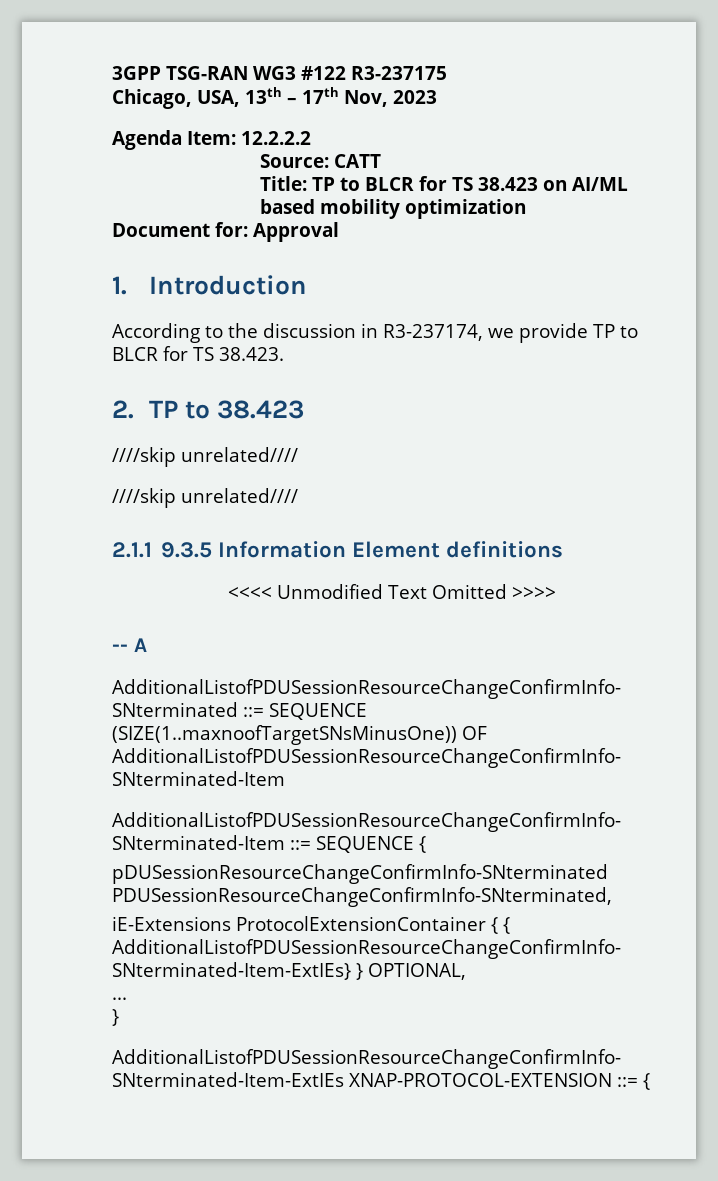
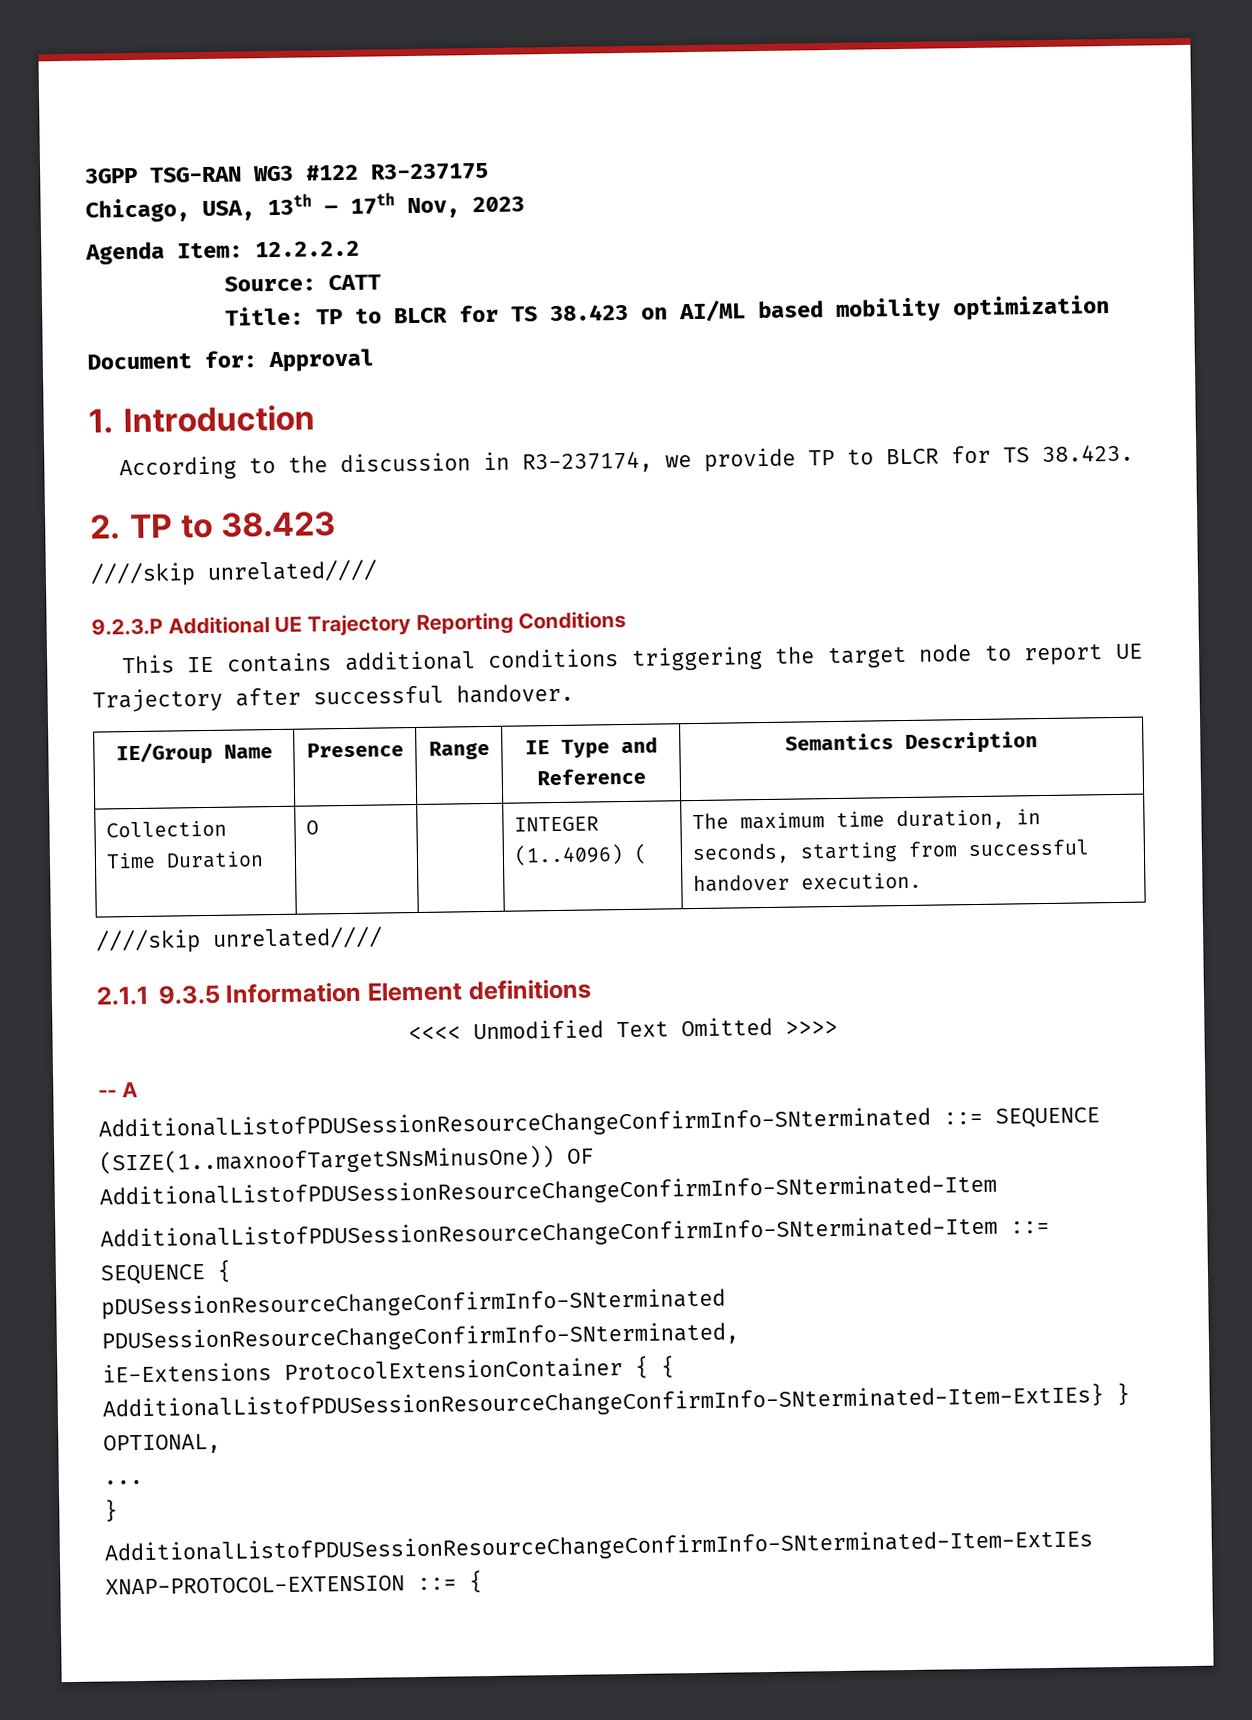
(298, 454) none -> [91,610,627,637] [121,643,1144,674] [92,683,574,713] [115,741,273,766] [306,742,404,758] [428,740,490,760] [524,736,658,759] [536,767,646,786] [785,731,1038,754] [106,820,228,838] [106,851,265,869] [306,820,320,835] [514,816,600,832] [514,843,649,866] [692,808,1042,831] [692,839,1090,865] [693,872,923,893] // 9.2.3.P Additional UE Trajectory Reporting Conditions // This IE contains additional conditions triggering the target node to report UE Trajectory after successful handover. // IE/Group Name | Presence | Range | IE Type and Reference | Semantics Description // Collection Time Duration | O | | INTEGER (1..4096) ( | The maximum time duration, in seconds, starting from successful handover execution.

